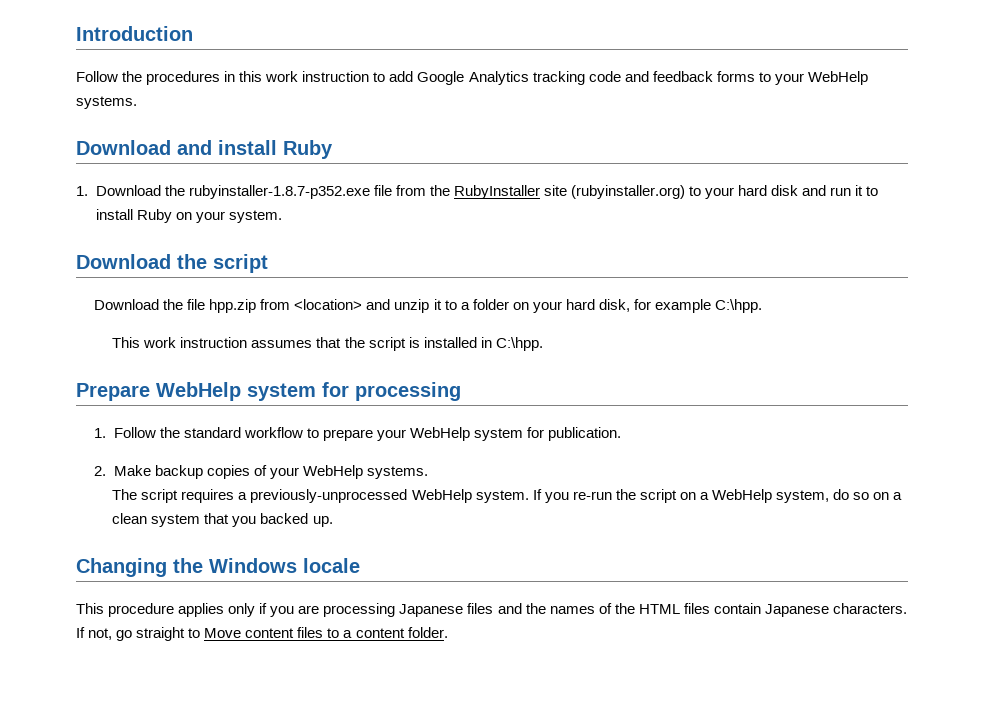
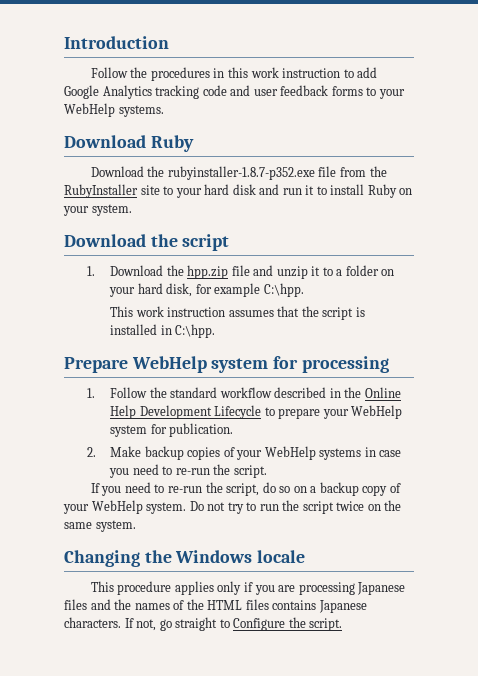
(649, 76) none -> [253,89,278,96] user
[177,140,277,155] and install -> (146, 141) none
[76,186,88,196] 1. -> (194, 143) none
[570,185,685,199] (rubyinstaller.org) -> (160, 190) none
[94,299,363,313] Download the file hpp.zip from <location> -> [87,265,250,279] 1. Download the hpp.zip file
(303, 432) none -> [274,387,401,398] [110,405,262,419] described in the Online Help Development Lifecycle
[366,466,428,479] [112,489,903,503] [112,513,333,527] systems. // The script requires a previously-unprocessed WebHelp system. If you re-run the script on a WebHelp system, do so on a clean system that you backed up. -> [319,447,402,460] [109,464,267,478] [90,482,401,496] [63,500,402,514] [64,520,136,532] systems in case you need to re-run the script. // If you need to re-run the script, do so on a backup copy of your WebHelp system. Do not try to run the script twice on the same system.
[713,603,761,614] contain -> [272,600,317,610] contains
[204,627,448,638] Move content files to a content folder. -> [233,617,343,631] Configure the script.

